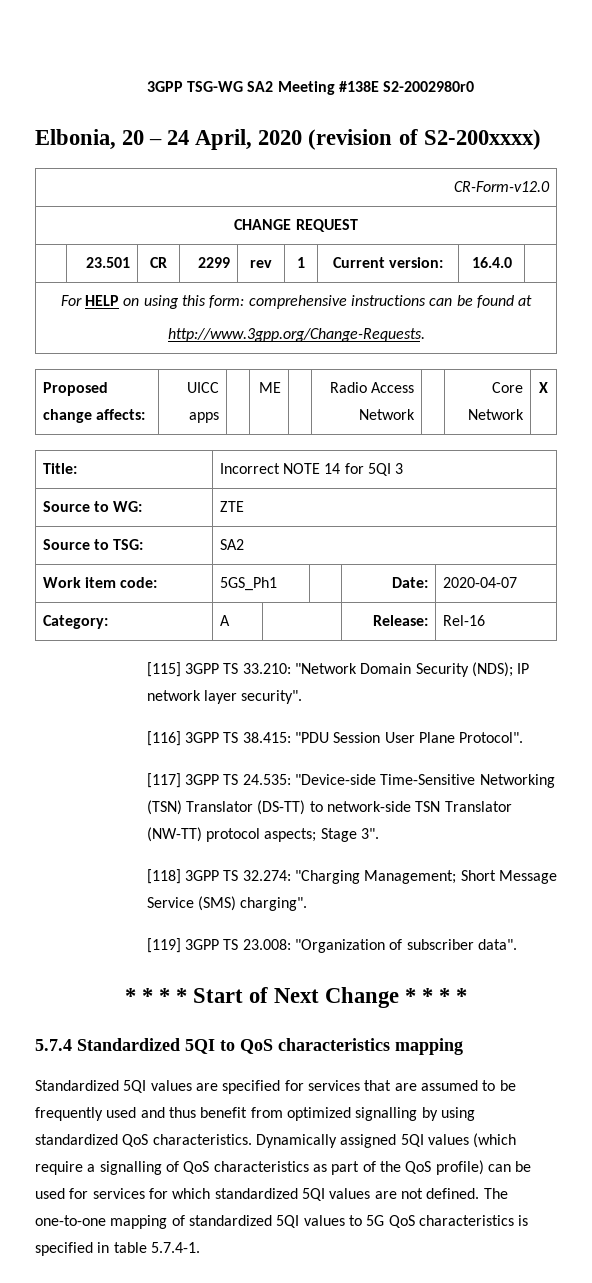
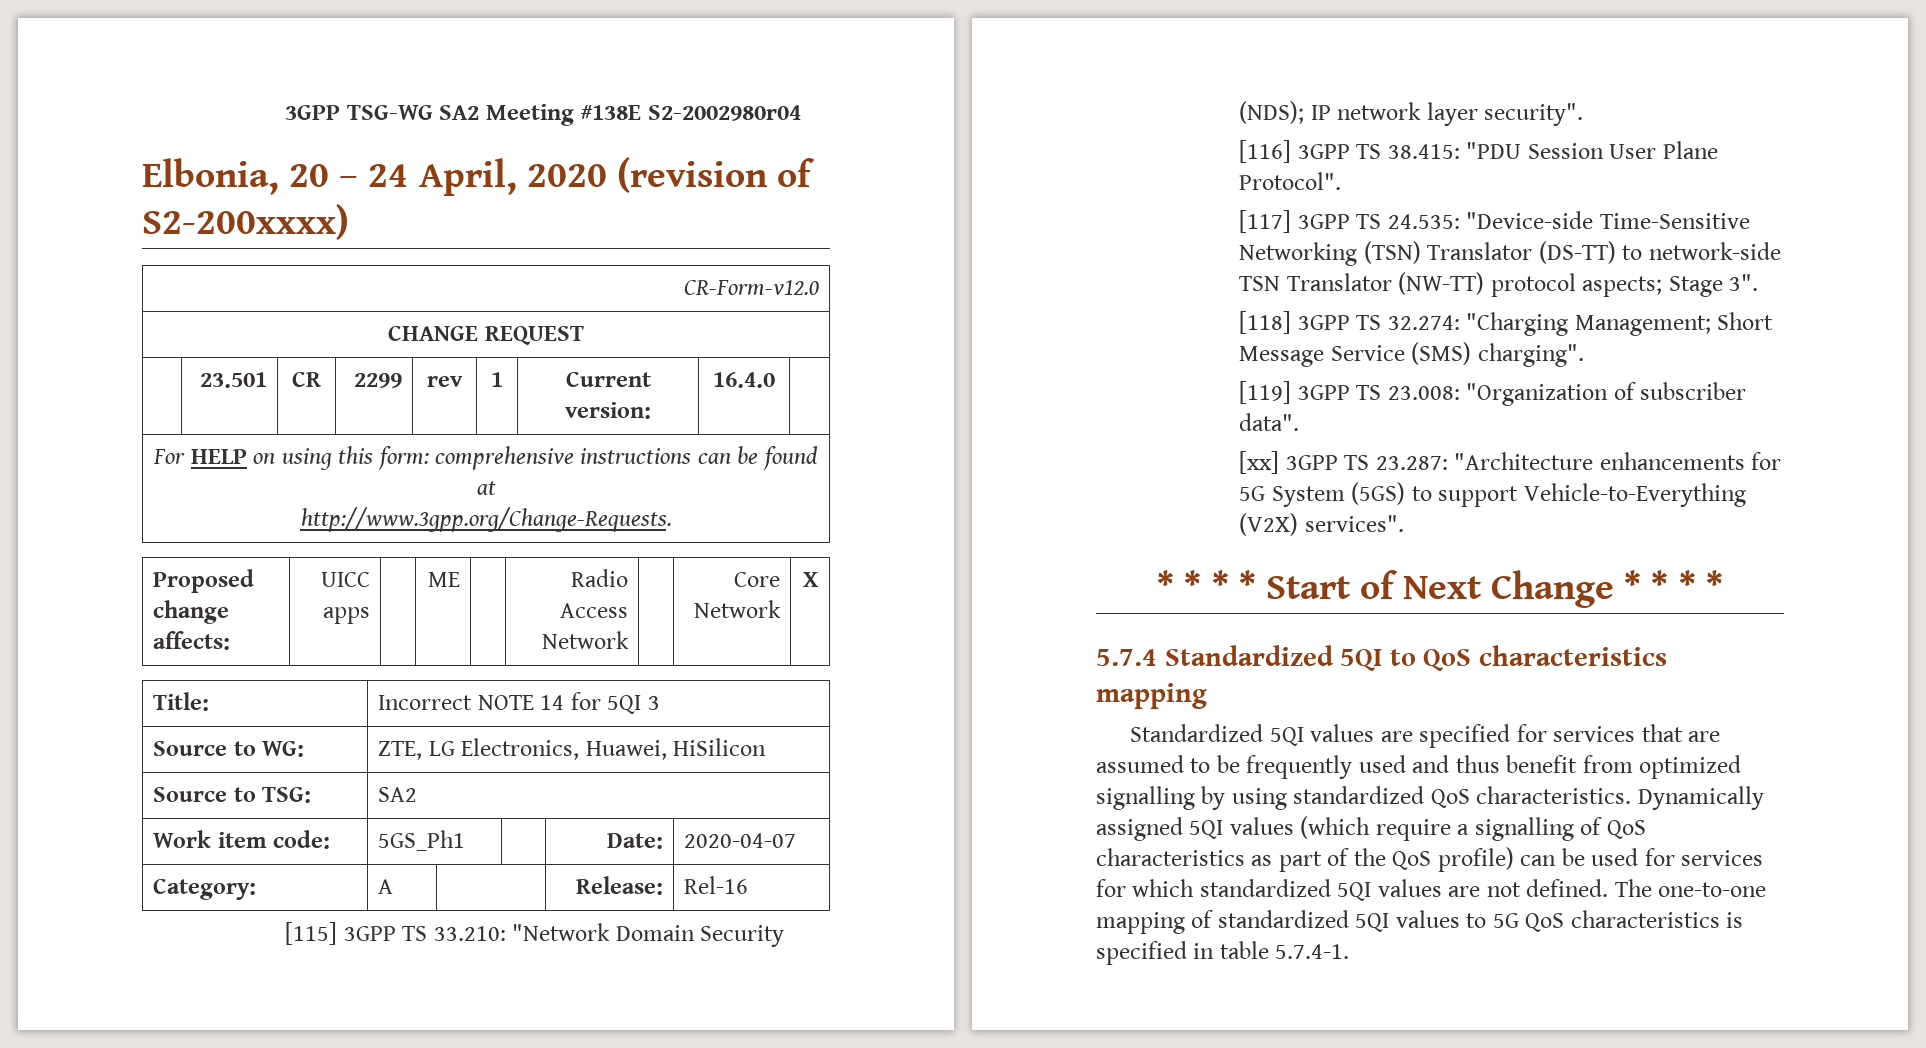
[383,81,475,92] S2-2002980r0 -> [647,105,801,121] S2-2002980r04
[219,501,244,512] ZTE -> [378,738,767,760] ZTE, LG Electronics, Huawei, HiSilicon
(517, 944) none -> [1239,451,1782,474] [1239,482,1746,507] [1239,513,1404,536] // [xx] 3GPP TS 23.287: "Architecture enhancements for 5G System (5GS) to support Vehicle-to-Everything (V2X) services".

